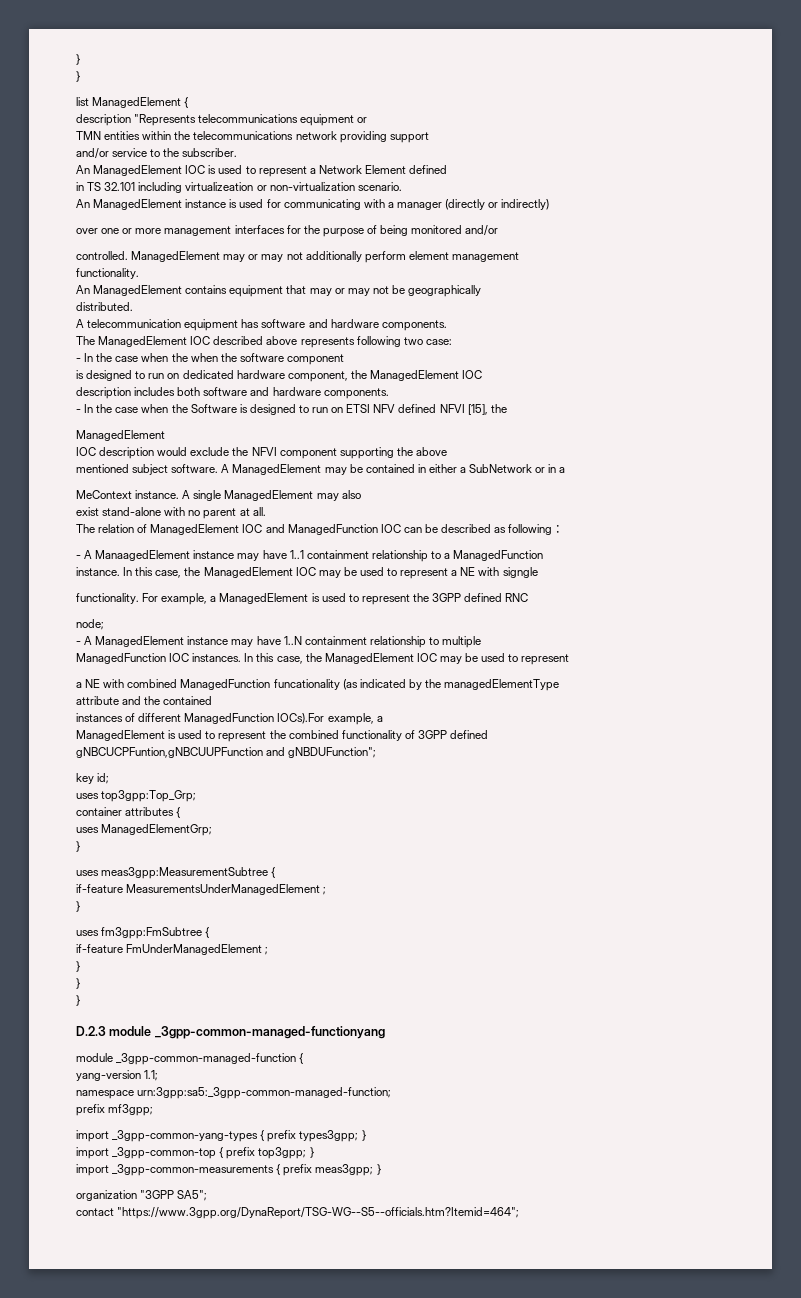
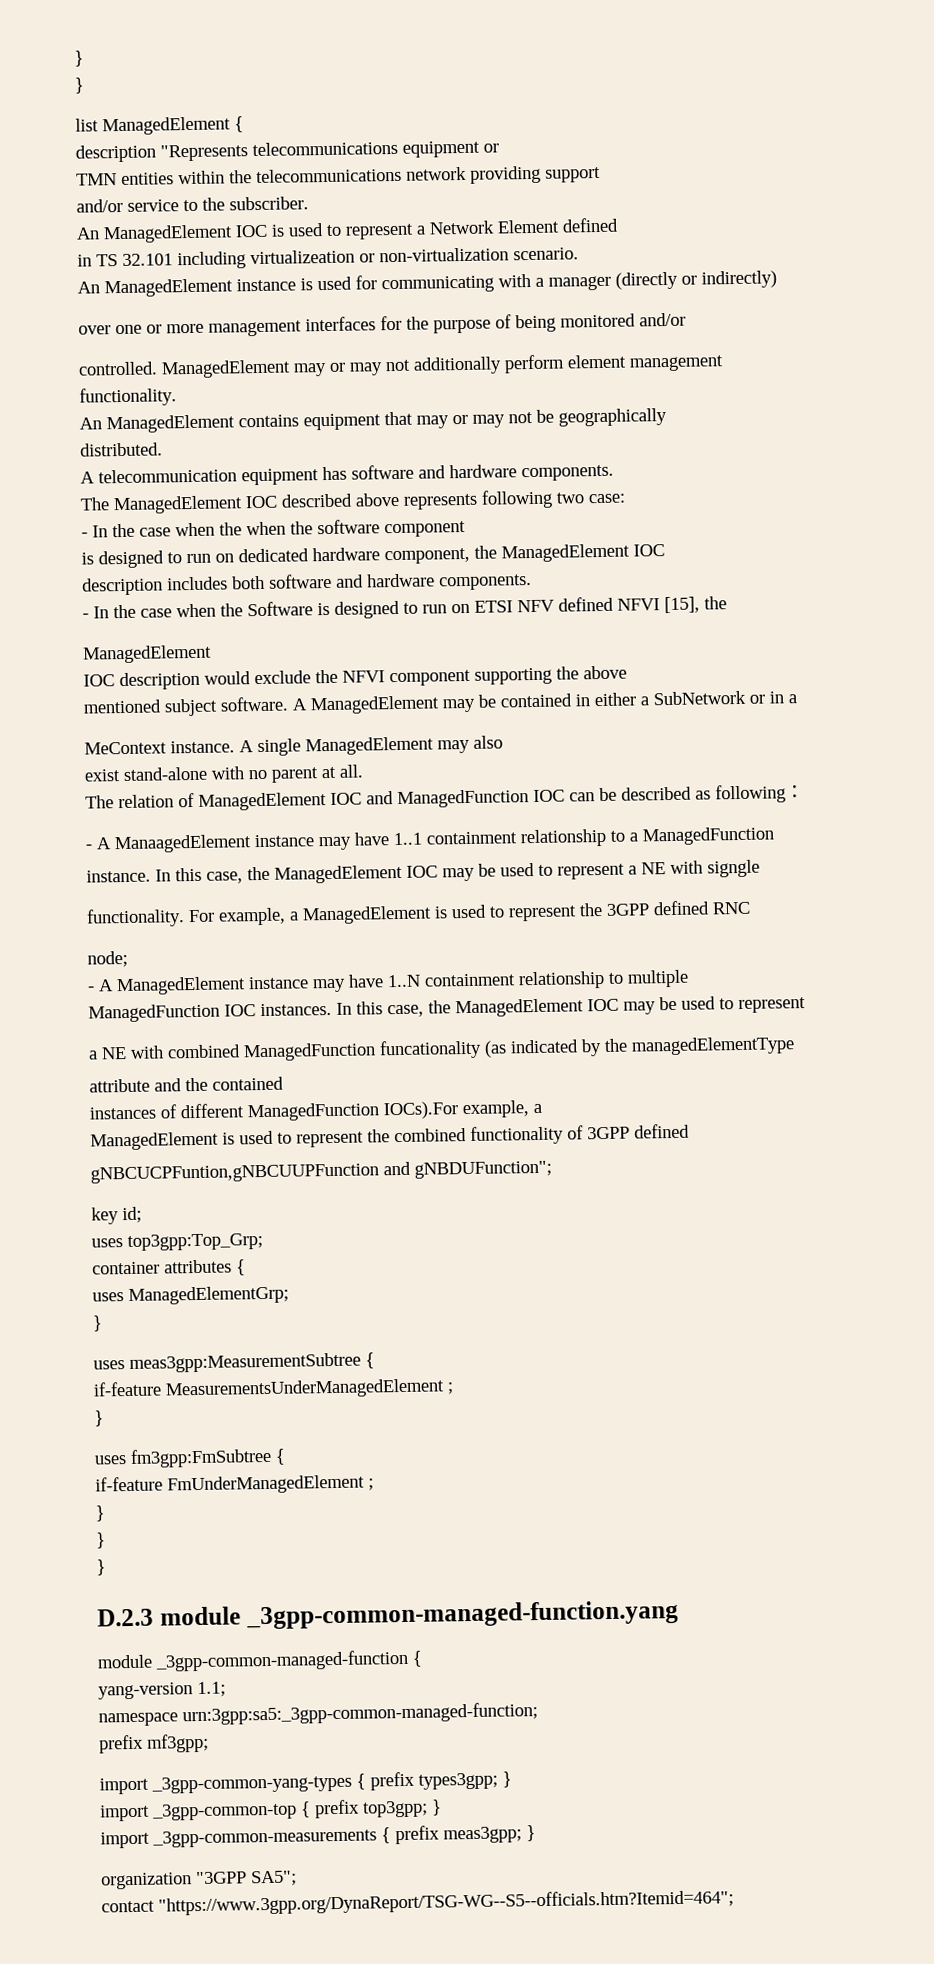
[154,1026,385,1039] _3gpp-common-managed-functionyang -> [245,1599,679,1630] _3gpp-common-managed-function.yang

